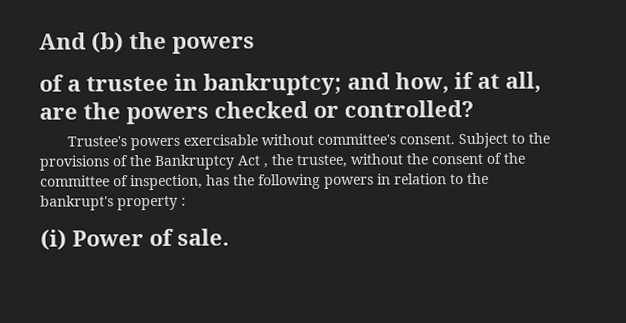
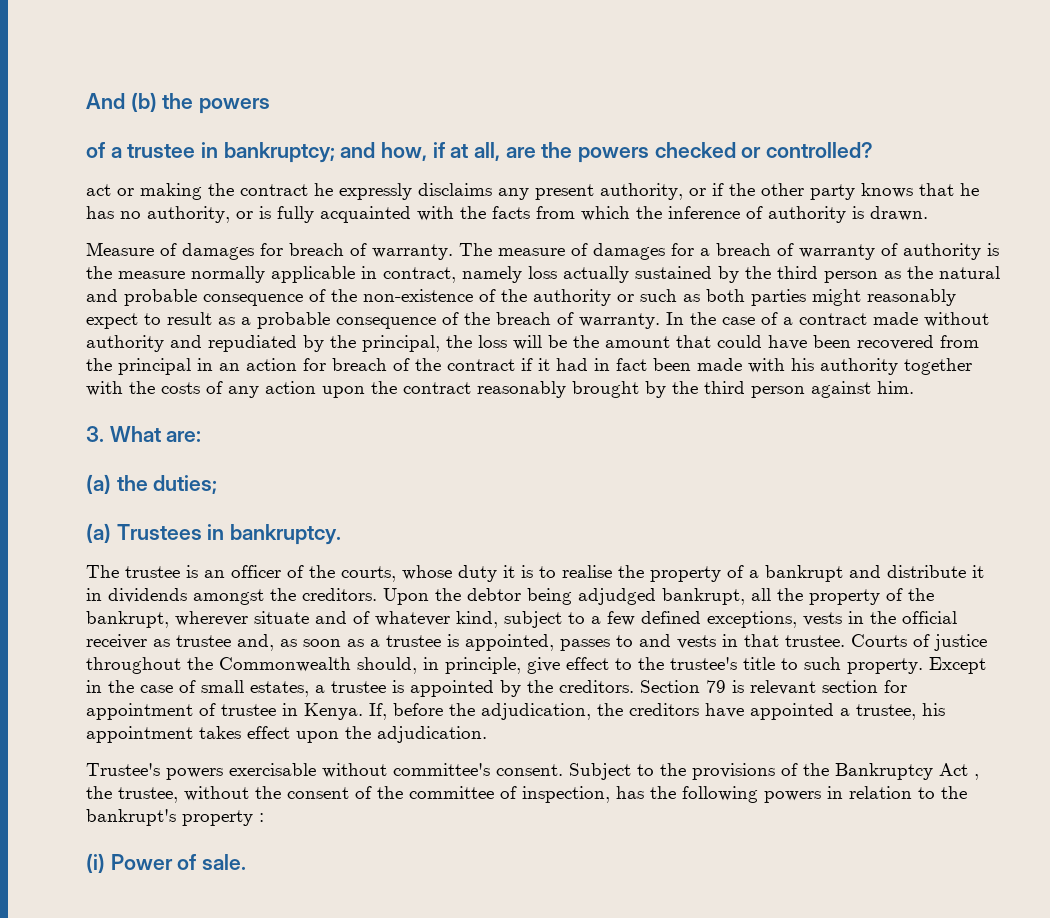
(474, 108) none -> [86,183,979,200] [86,206,928,223] [86,242,999,260] [86,266,1000,283] [86,289,956,306] [86,312,989,329] [86,335,979,352] [86,358,972,375] [86,381,914,398] [86,426,202,442] [86,474,218,494] [86,523,342,545] [86,565,984,582] [86,588,934,605] [86,611,957,628] [86,634,987,651] [86,657,986,674] [86,680,907,697] [86,703,945,720] [86,726,487,743] // act or making the contract he expressly disclaims any present authority, or if the other party knows that he has no authority, or is fully acquainted with the facts from which the inference of authority is drawn. // Measure of damages for breach of warranty. The measure of damages for a breach of warranty of authority is the measure normally applicable in contract, namely loss actually sustained by the third person as the natural and probable consequence of the non-existence of the authority or such as both parties might reasonably expect to result as a probable consequence of the breach of warranty. In the case of a contract made without authority and repudiated by the principal, the loss will be the amount that could have been recovered from the principal in an action for breach of the contract if it had in fact been made with his authority together with the costs of any action upon the contract reasonably brought by the third person against him. // 3. What are: // (a) the duties; // (a) Trustees in bankruptcy. // The trustee is an officer of the courts, whose duty it is to realise the property of a bankrupt and distribute it in dividends amongst the creditors. Upon the debtor being adjudged bankrupt, all the property of the bankrupt, wherever situate and of whatever kind, subject to a few defined exceptions, vests in the official receiver as trustee and, as soon as a trustee is appointed, passes to and vests in that trustee. Courts of justice throughout the Commonwealth should, in principle, give effect to the trustee's title to such property. Except in the case of small estates, a trustee is appointed by the creditors. Section 79 is relevant section for appointment of trustee in Kenya. If, before the adjudication, the creditors have appointed a trustee, his appointment takes effect upon the adjudication.

